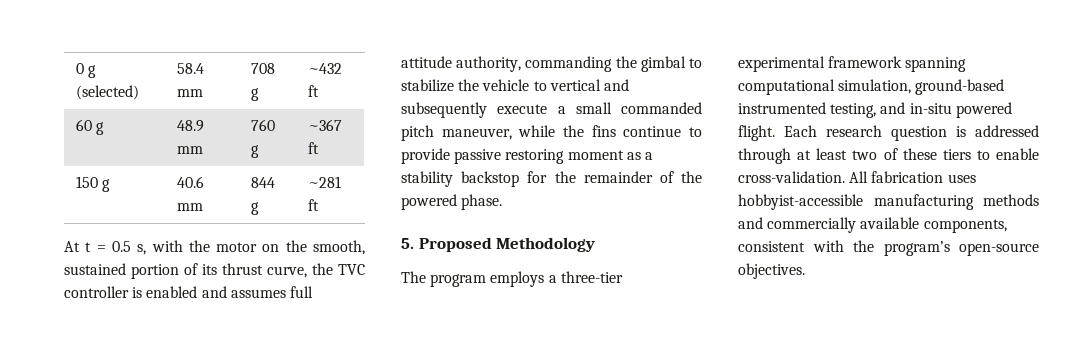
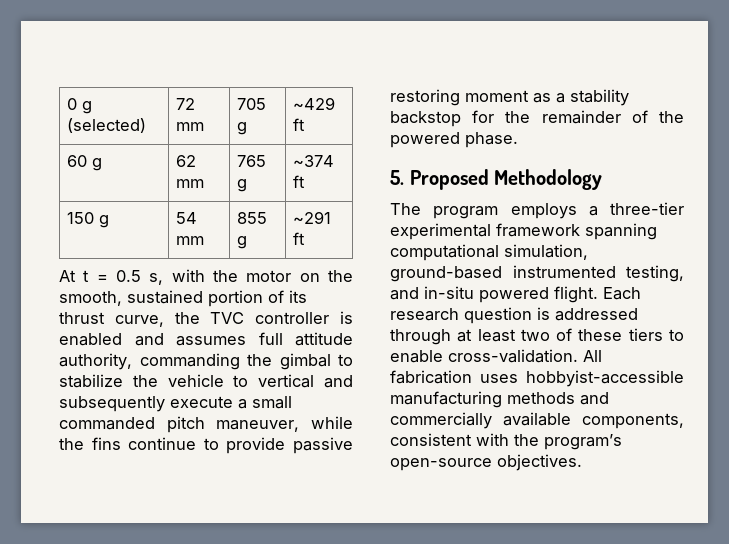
[176,63,204,74] [176,89,203,97] [250,63,275,74] [250,88,259,101] [307,63,342,74] 58.4 mm | 708 g | ~432 -> [176,98,196,110] [176,122,205,131] [237,98,267,110] [237,122,248,135] [293,97,336,110] 72 mm | 705 g | ~429
[176,120,204,132] [176,146,203,154] [250,119,275,131] [250,145,259,158] [307,119,342,131] 48.9 mm | 760 g | ~367 -> [176,155,197,167] [176,179,205,188] [237,155,267,167] [237,179,248,192] [293,155,335,167] 62 mm | 765 g | ~374
[176,176,204,188] [176,203,203,211] [250,177,275,188] [250,202,259,215] [307,176,341,188] 40.6 mm | 844 g | ~281 -> [176,212,198,224] [176,236,205,245] [237,212,268,224] [237,236,248,249] [293,211,332,224] 54 mm | 855 g | ~291

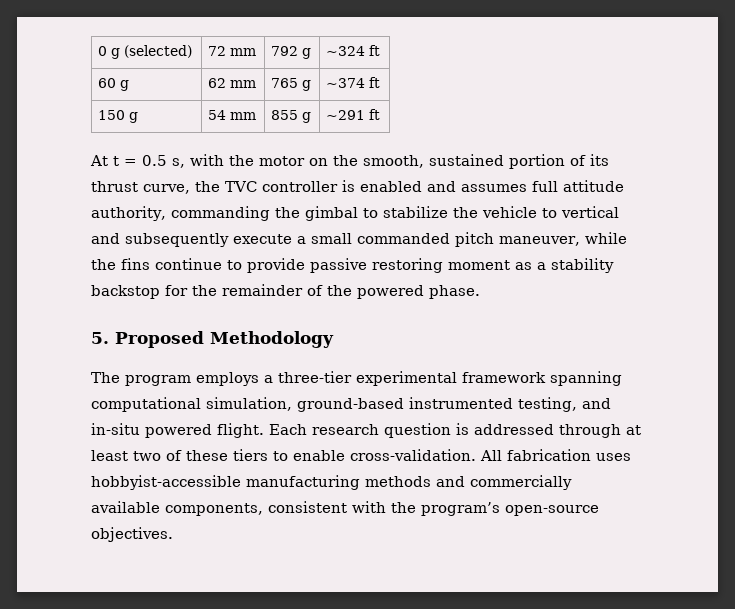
[237,98,267,110] [237,122,248,135] [293,97,336,110] 705 g | ~429 -> [270,46,311,59] [325,46,365,56] 792 g | ~324

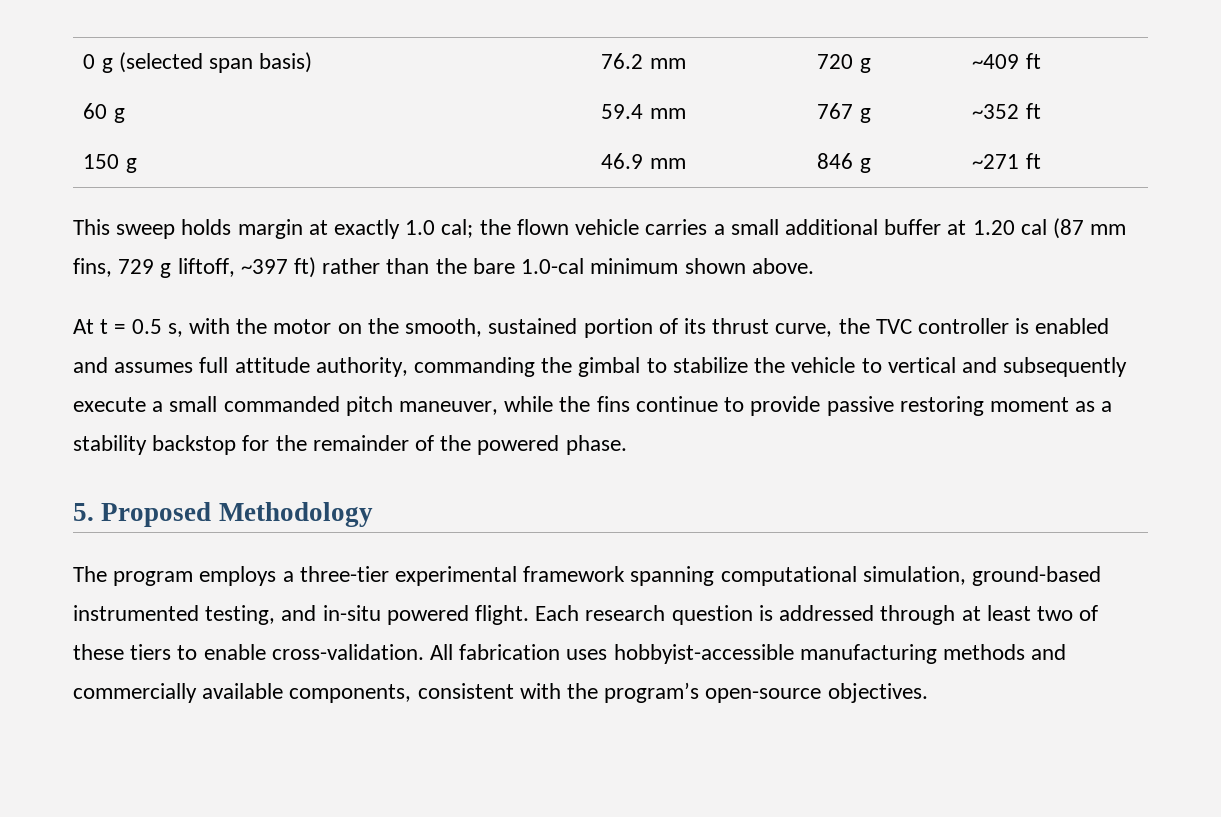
[123,45,192,58] [207,46,256,56] [270,46,311,59] [325,46,365,56] (selected) | 72 mm | 792 g | ~324 -> [118,52,313,73] [601,53,686,69] [817,54,871,73] [972,54,1020,69] (selected span basis) | 76.2 mm | 720 g | ~409
[207,78,256,88] [270,78,311,91] [325,78,365,88] 62 mm | 765 g | ~374 -> [601,104,686,119] [817,103,871,123] [972,104,1020,119] 59.4 mm | 767 g | ~352
[207,110,256,120] [270,110,311,123] [325,109,380,120] 54 mm | 855 g | ~291 ft -> [601,153,686,169] [817,153,871,173] [972,153,1041,169] [73,218,1127,239] [73,257,814,278] 46.9 mm | 846 g | ~271 ft // This sweep holds margin at exactly 1.0 cal; the flown vehicle carries a small additional buffer at 1.20 cal (87 mm fins, 729 g liftoff, ~397 ft) rather than the bare 1.0-cal minimum shown above.

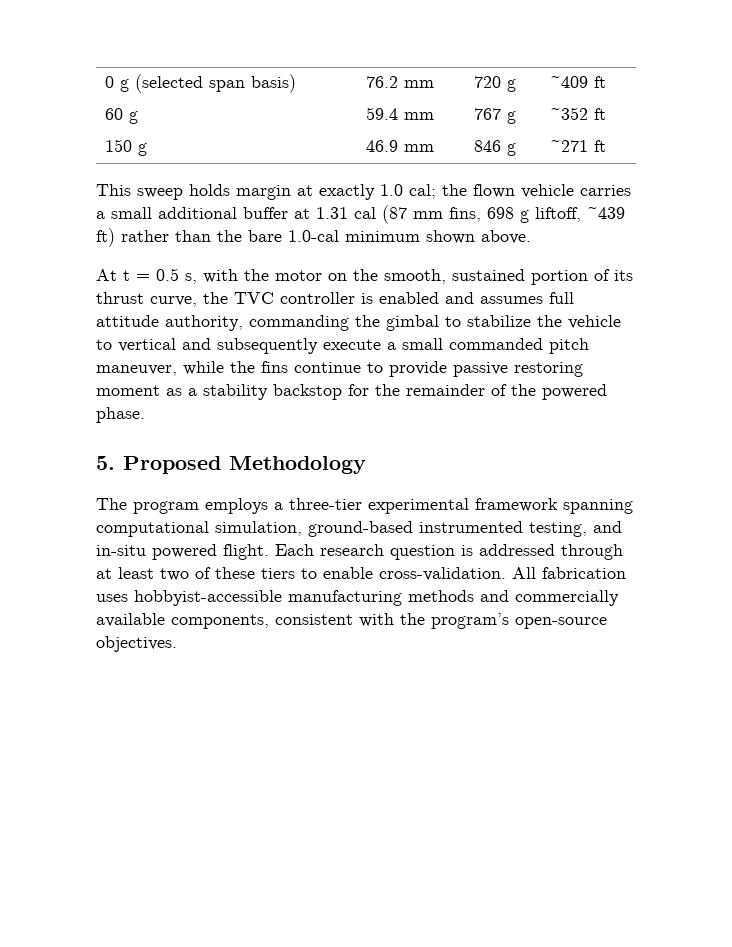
[972,220,1015,235] 1.20 -> [316,207,348,219] 1.31
[118,259,155,274] 729 -> [487,207,514,219] 698
[240,259,288,274] ~397 -> [587,207,625,219] ~439

